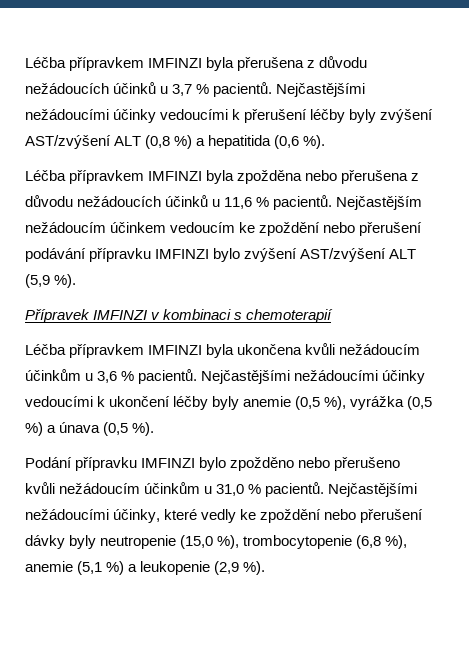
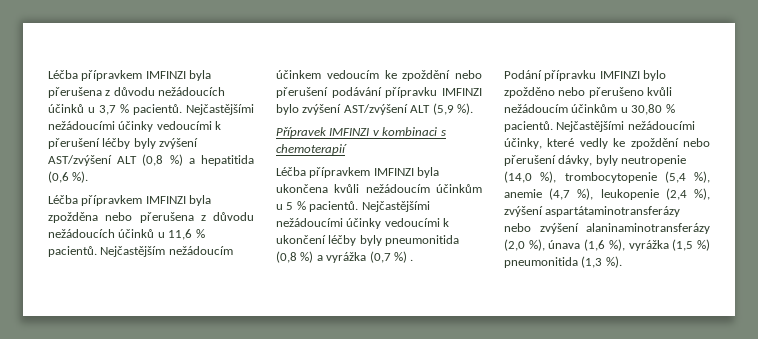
[97,371,118,383] 3,6 -> [286,202,294,210] 5
[243,396,433,410] [25,422,155,436] anemie (0,5 %), vyrážka (0,5 %) a únava (0,5 %). -> [385,235,460,246] [276,251,414,263] pneumonitida (0,8 %) a vyrážka (0,7 %) .
[216,484,245,496] 31,0 -> [631,104,663,115] 30,80
[25,535,65,549] dávky -> [558,155,593,166] dávky,
[180,535,214,549] (15,0 -> [504,171,532,183] (14,0
[356,535,382,549] (6,8 -> [664,171,686,183] (5,4
[77,561,240,575] (5,1 %) a leukopenie (2,9 -> [549,188,710,200] [504,206,681,217] [504,223,710,234] [504,239,710,251] [504,256,603,268] (4,7 %), leukopenie (2,4 %), zvýšení aspartátaminotransferázy nebo zvýšení alaninaminotransferázy (2,0 %), únava (1,6 %), vyrážka (1,5 %) pneumonitida (1,3

